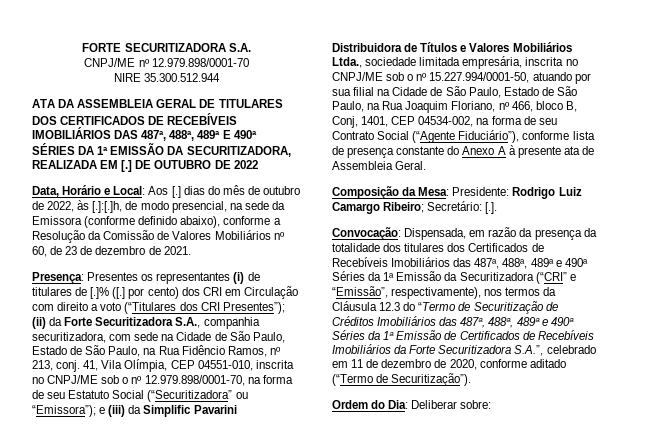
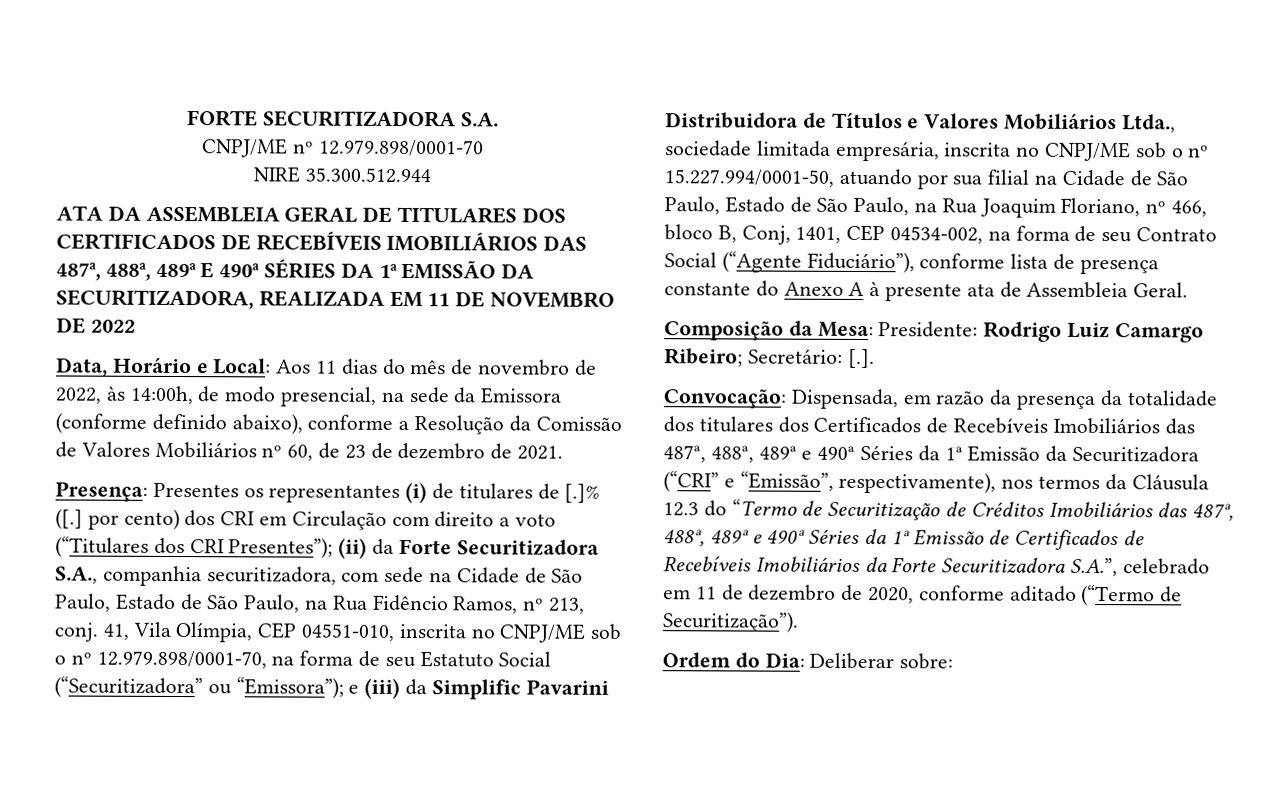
[121,160,212,172] [.] DE OUTUBRO -> [427,291,616,308] 11 DE NOVEMBRO
[171,186,181,198] [.] -> [316,360,338,374] 11
[263,186,301,195] outubro -> [478,359,571,376] novembro
[92,201,123,213] [.]:[.]h, -> [129,385,194,405] 14:00h,

